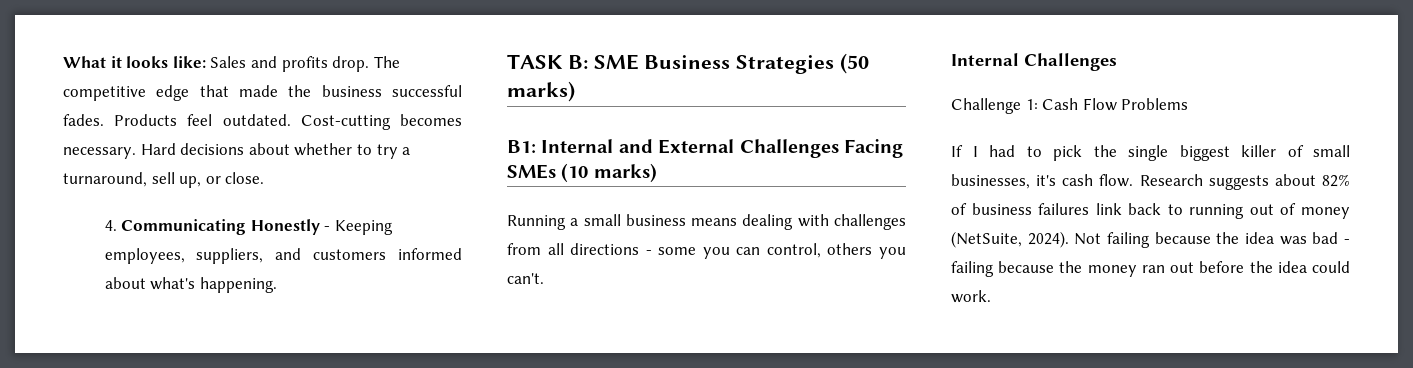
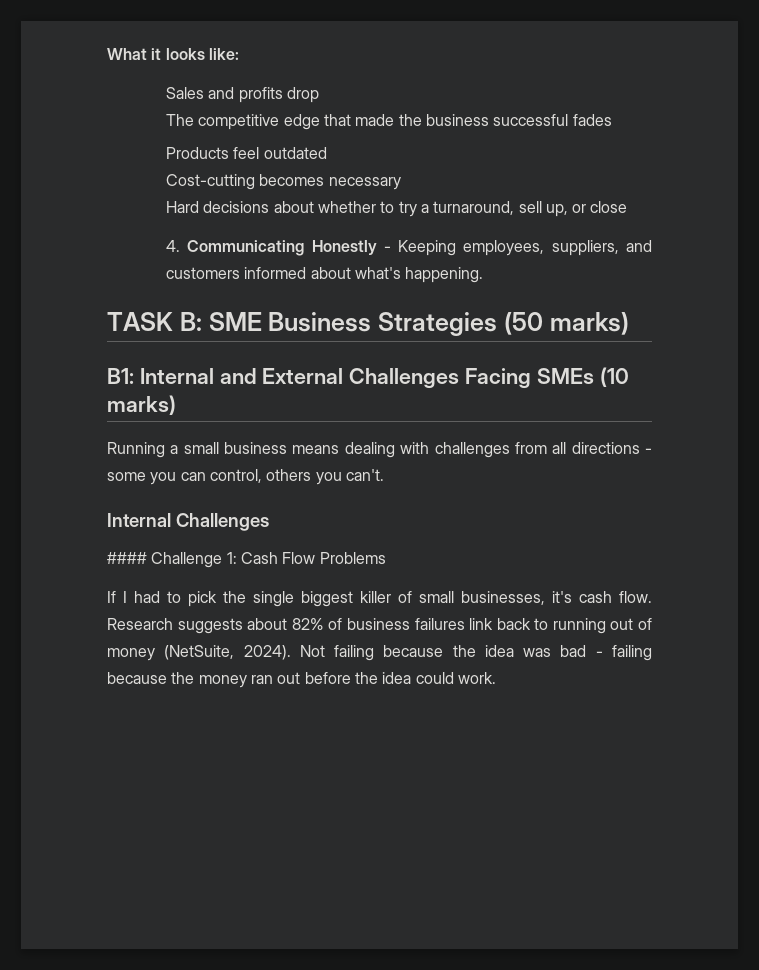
(206, 62) none -> (239, 54) //
[332,56,370,72] drop. -> [286,87,319,103] drop //
[63,114,104,126] fades. -> [572,114,612,126] fades //
[222,114,291,126] outdated. -> [263,147,327,159] outdated //
[63,147,136,159] necessary. -> [328,177,401,190] necessary //
[225,172,265,184] close. -> [590,201,628,213] close
(1117, 62) none -> [107,552,147,564] ####

